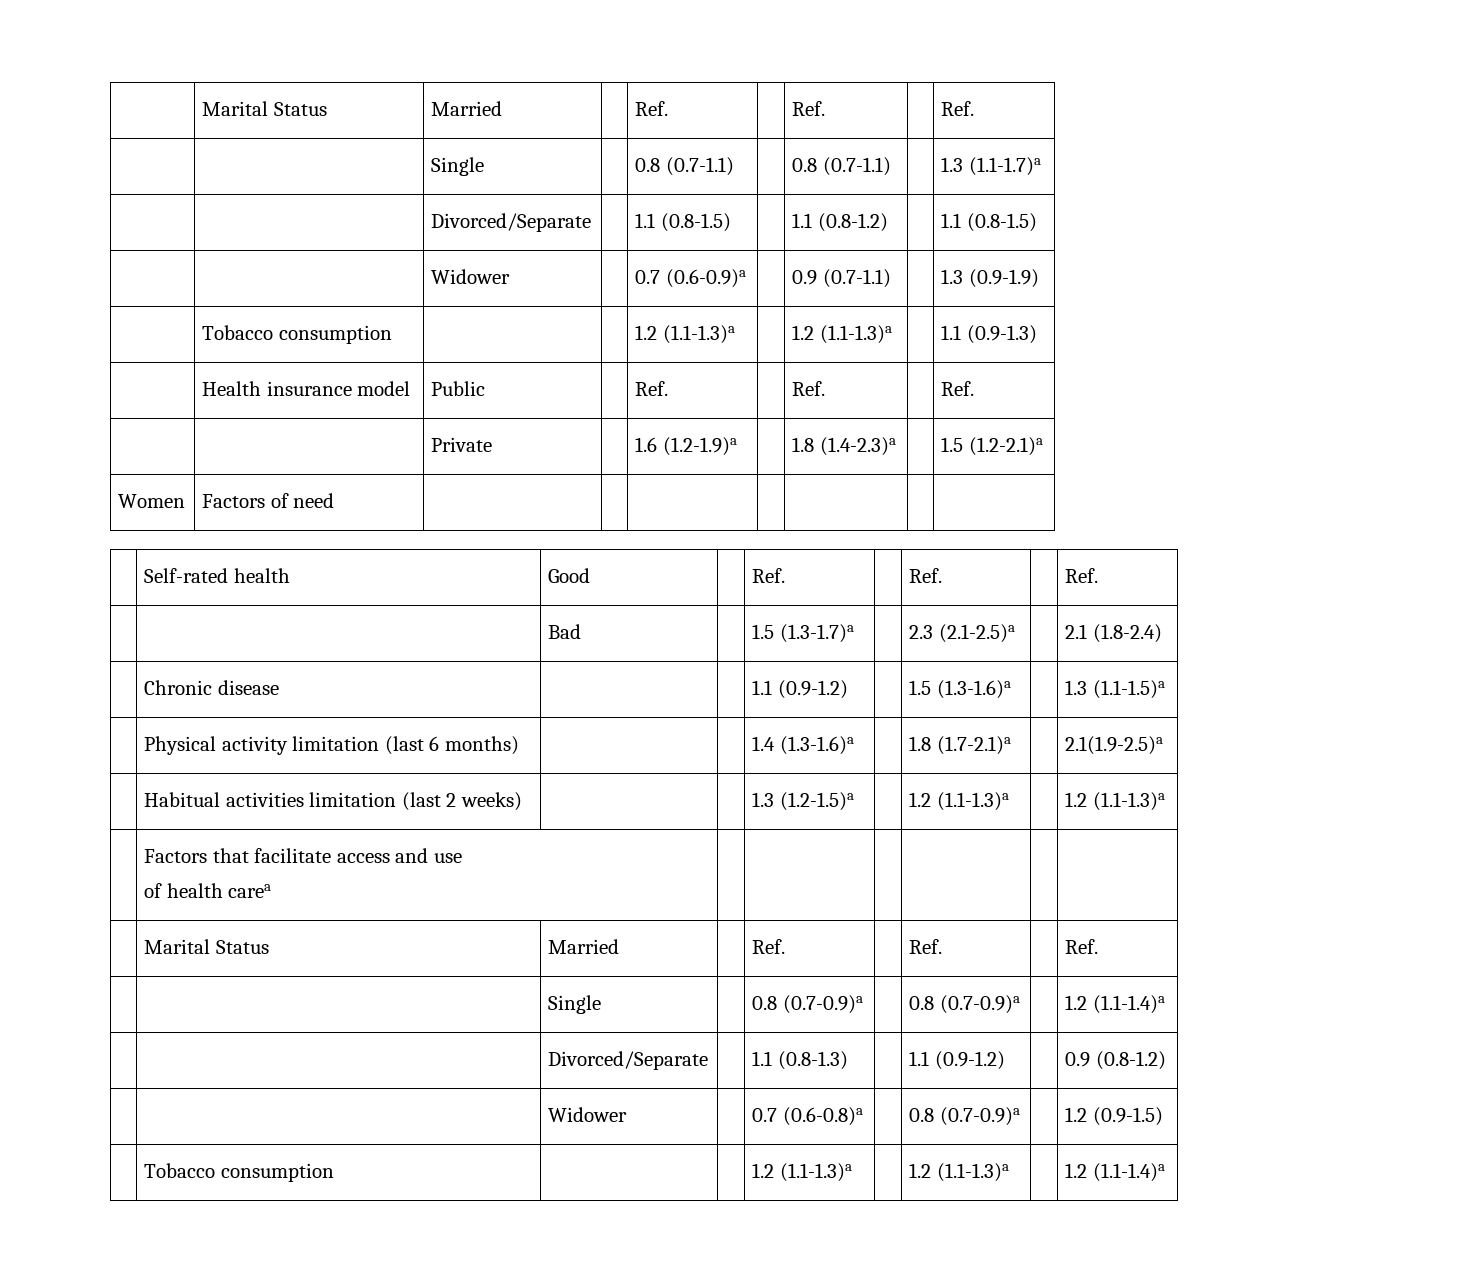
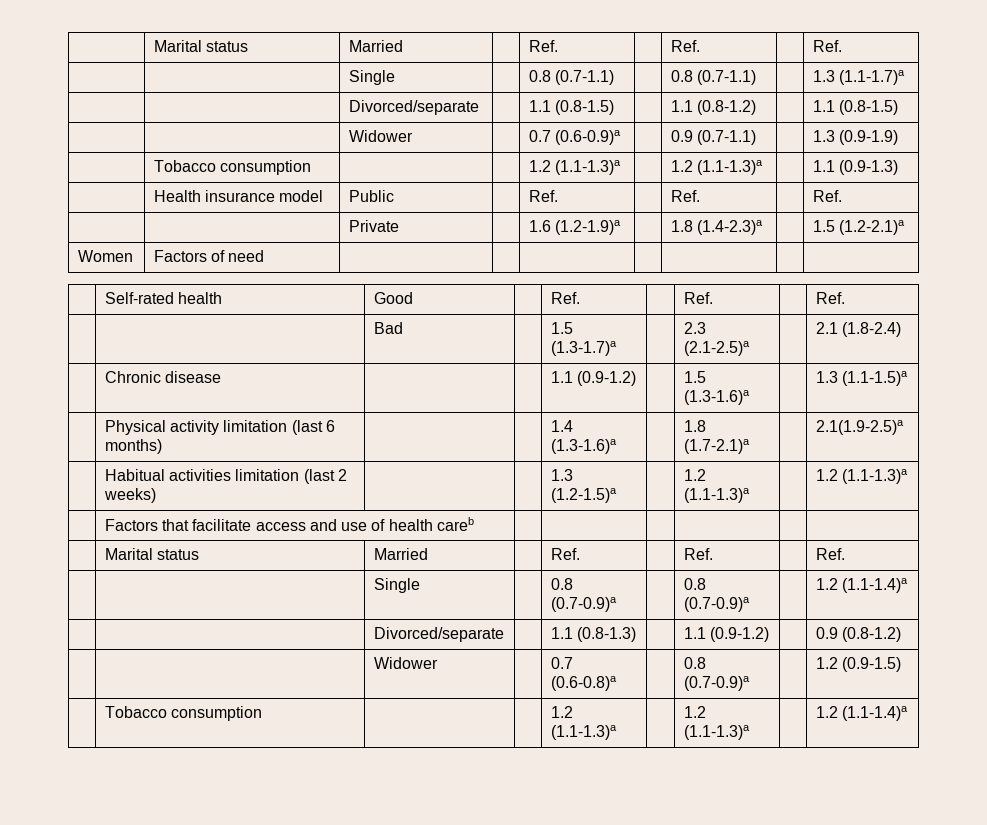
[202,101,327,116] | Marital Status -> [153,40,248,52] | Marital status
[431,213,592,232] Divorced/Separate -> [348,100,479,115] Divorced/separate
(462, 858) // -> (368, 526) none
[228,884,272,898] [144,939,269,954] carea | | | | | | // | Marital Status -> [437,517,475,531] [104,548,199,560] careb | | | | | | // | Marital status
[548,1051,709,1070] Divorced/Separate -> [373,627,504,642] Divorced/separate

